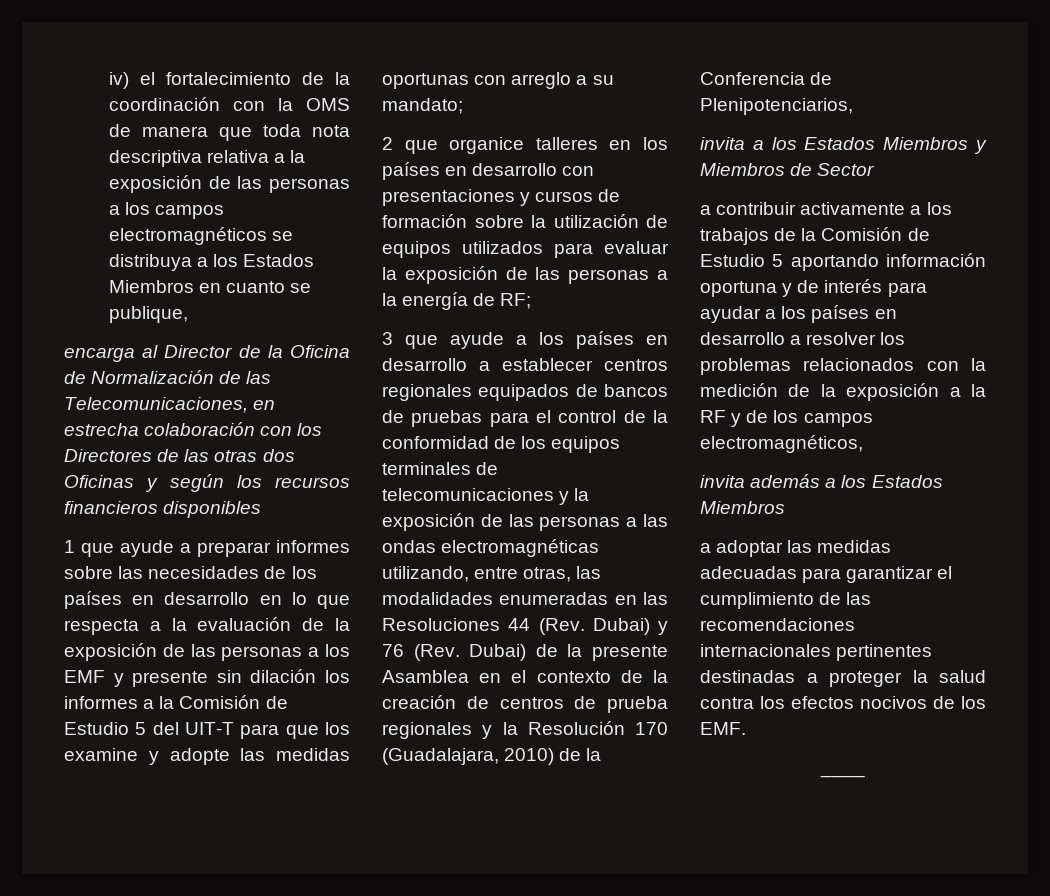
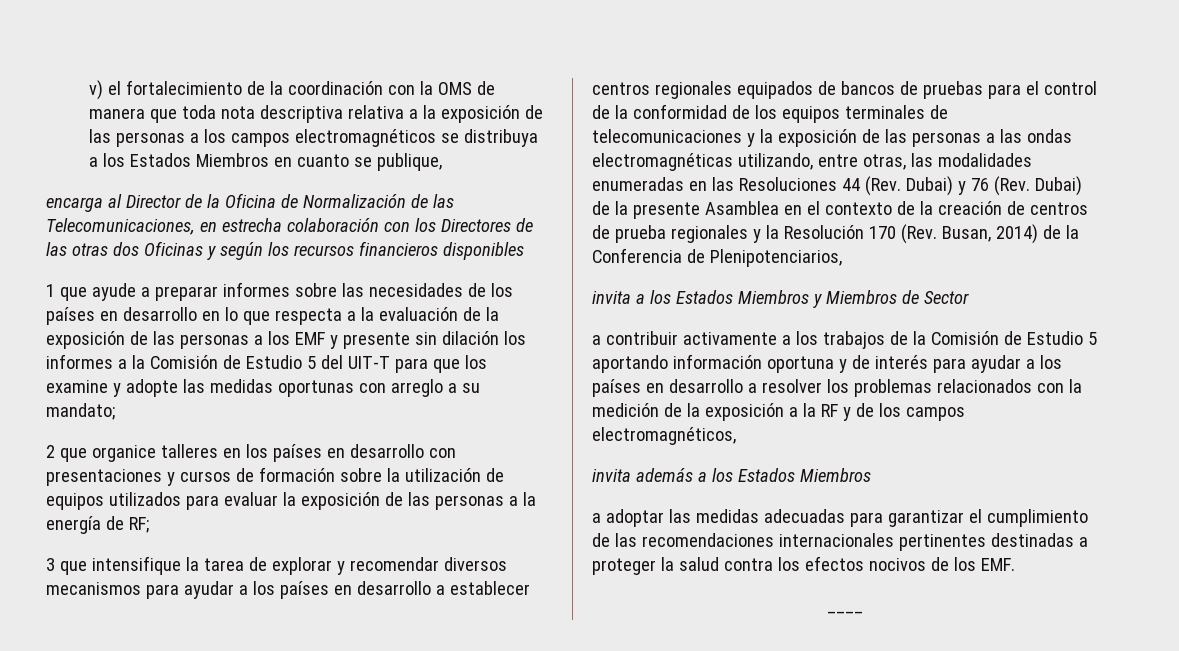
[108,72,129,89] iv) -> [89,80,104,100] v)
[450,332,504,349] ayude -> [91,556,507,575] [46,581,234,599] intensifique la tarea de explorar y recomendar diversos mecanismos para ayudar
[382,748,555,765] (Guadalajara, 2010) -> [900,224,1038,244] (Rev. Busan, 2014)

